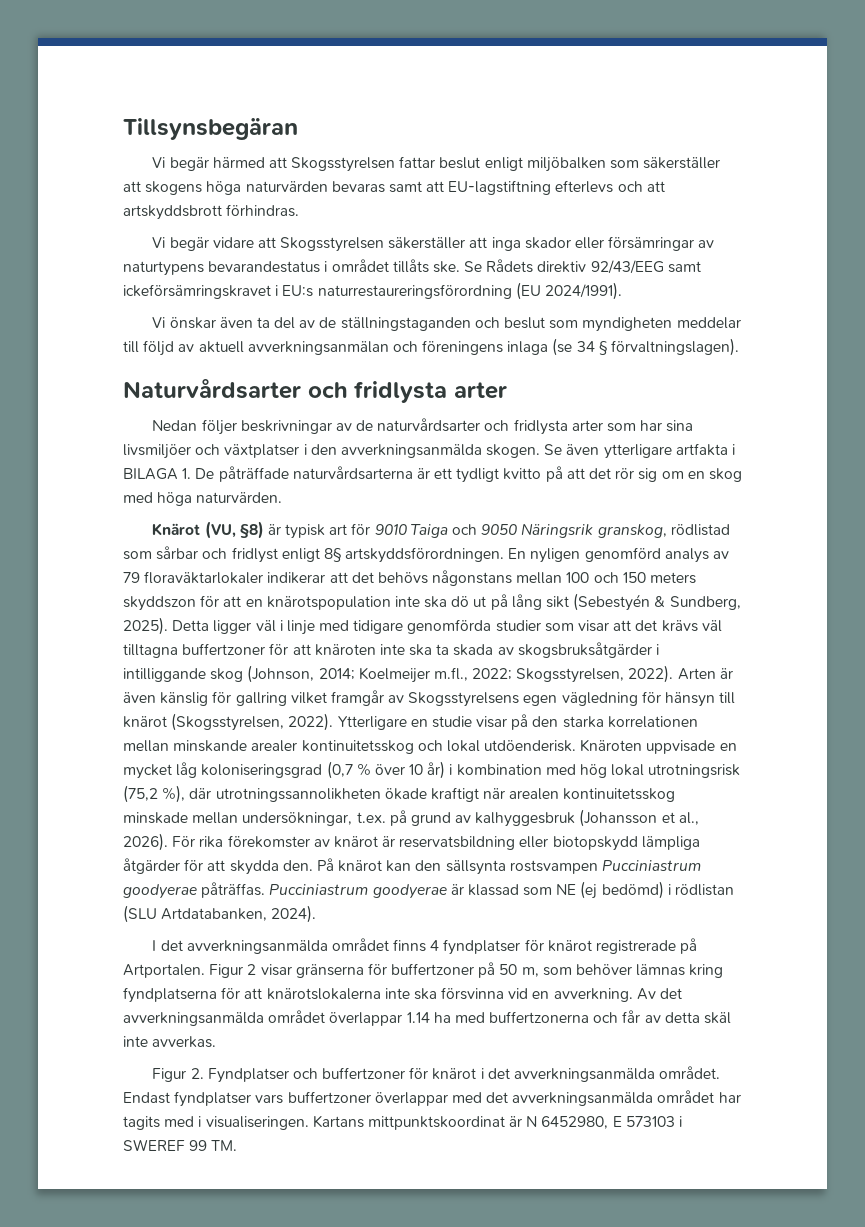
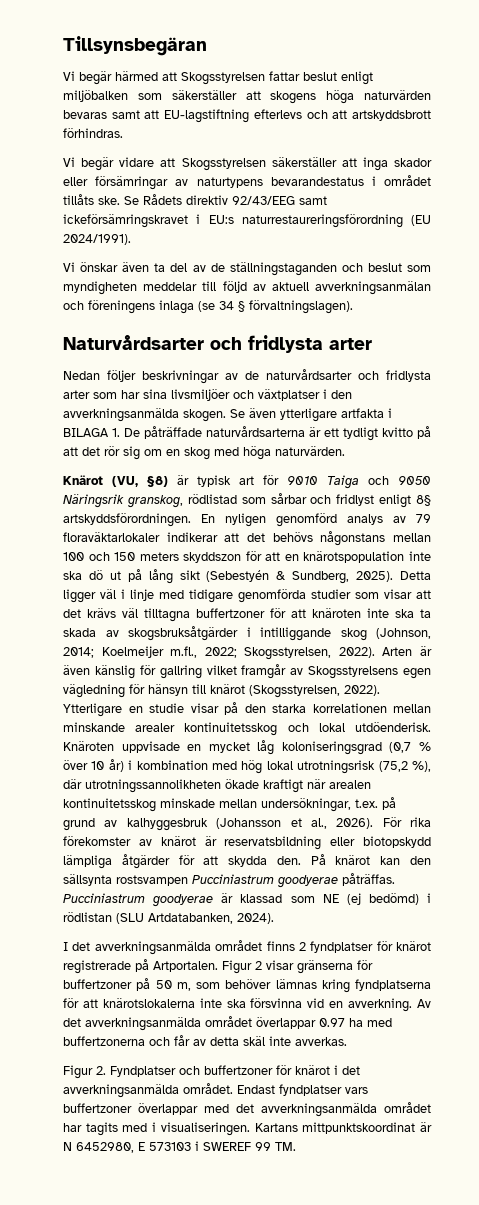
[430,940,440,951] 4 -> [298,942,306,951] 2
[406,1012,430,1023] 1.14 -> [319,1018,345,1027] 0.97

